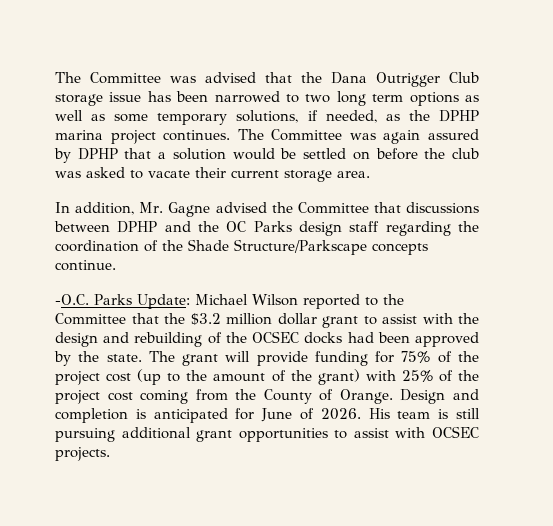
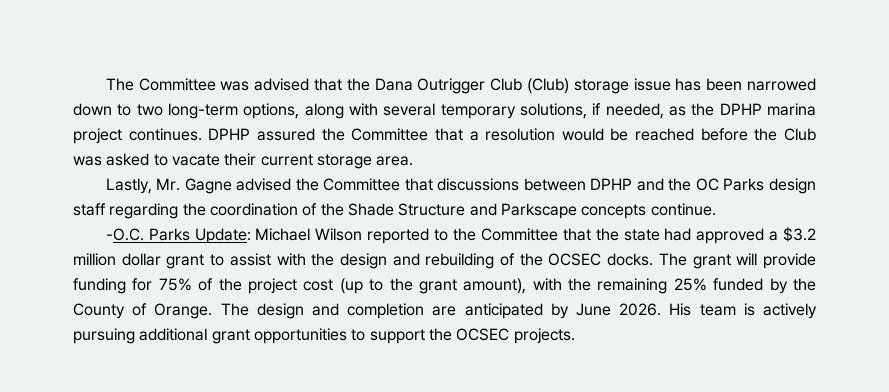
(479, 77) none -> [527,78,570,94] (Club)
(280, 97) none -> [73,103,112,116] down
[336,91,479,106] [55,110,149,122] long term options as well as some -> [168,103,436,119] long-term options, along with several
[237,129,479,144] [54,148,118,163] The Committee was again assured by DPHP -> [208,128,429,141] DPHP assured the Committee
[172,148,226,160] solution -> [485,128,556,141] resolution
[303,148,370,160] settled on -> [635,128,695,141] reached
[452,148,480,159] club -> [784,128,816,141] Club
[55,202,135,215] In addition, -> [105,178,152,194] Lastly,
[234,239,367,255] Structure/Parkscape -> [398,203,577,219] Structure and Parkscape
(185, 318) none -> [623,228,779,244] state had approved a
[304,332,480,347] [54,351,142,366] docks had been approved by the state. -> [607,253,654,266] docks.
[213,369,479,385] [55,389,479,404] [55,408,314,423] amount of the grant) with 25% of the project cost coming from the County of Orange. Design and completion is anticipated for June of -> [418,278,817,294] [73,303,611,319] grant amount), with the remaining 25% funded by the County of Orange. The design and completion are anticipated by June
[456,408,481,419] still -> [763,303,818,319] actively
[353,427,426,438] assist with -> [369,328,452,344] support the

